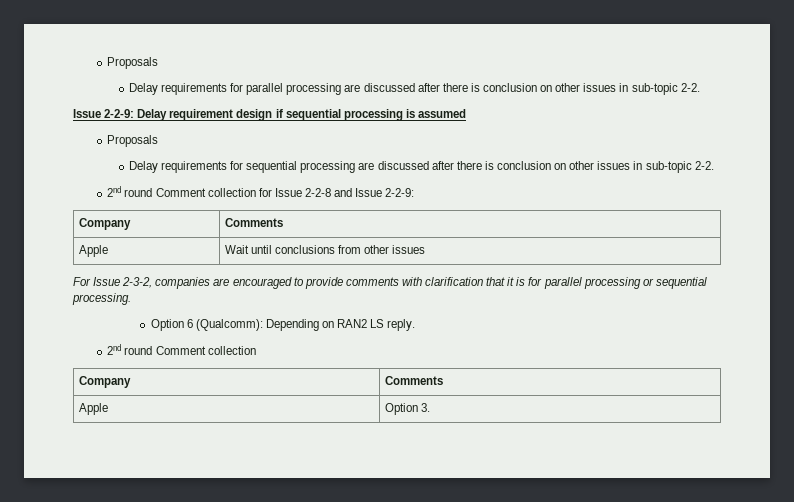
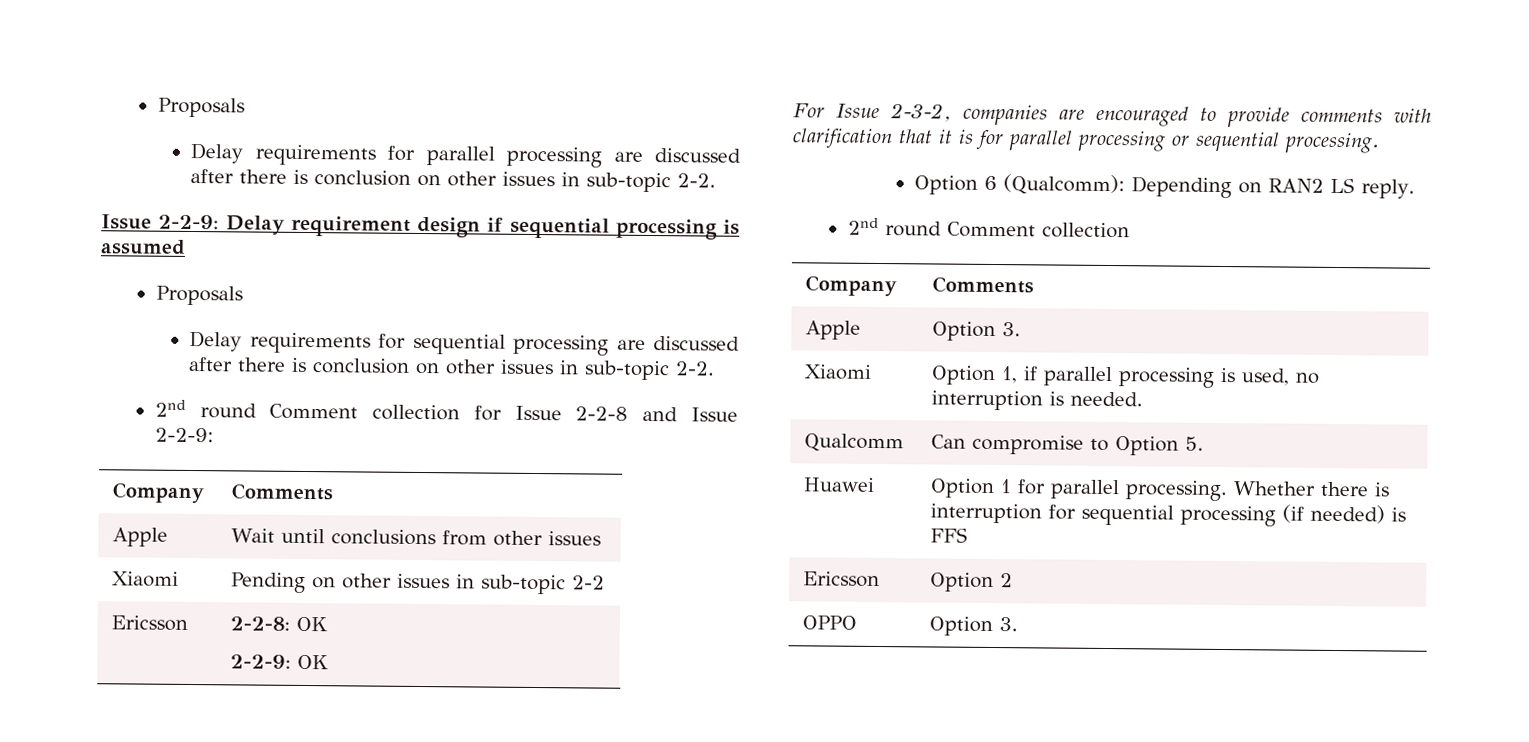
(426, 249) none -> [111,571,179,587] [230,572,606,595] [110,615,188,631] [229,616,328,632] [229,654,329,670] // Xiaomi | Pending on other issues in sub-topic 2-2 // Ericsson | 2-2-8: OK // 2-2-9: OK
(430, 407) none -> [803,364,872,380] [930,365,1320,388] [930,390,1143,411] [803,433,904,453] [930,434,1204,456] [802,477,875,492] [929,478,1390,502] [929,503,1406,527] [929,527,968,543] [802,571,880,588] [929,572,1013,593] [801,615,857,630] [928,616,1018,637] // Xiaomi | Option 1, if parallel processing is used, no interruption is needed. // Qualcomm | Can compromise to Option 5. // Huawei | Option 1 for parallel processing. Whether there is interruption for sequential processing (if needed) is FFS // Ericsson | Option 2 // OPPO | Option 3.

